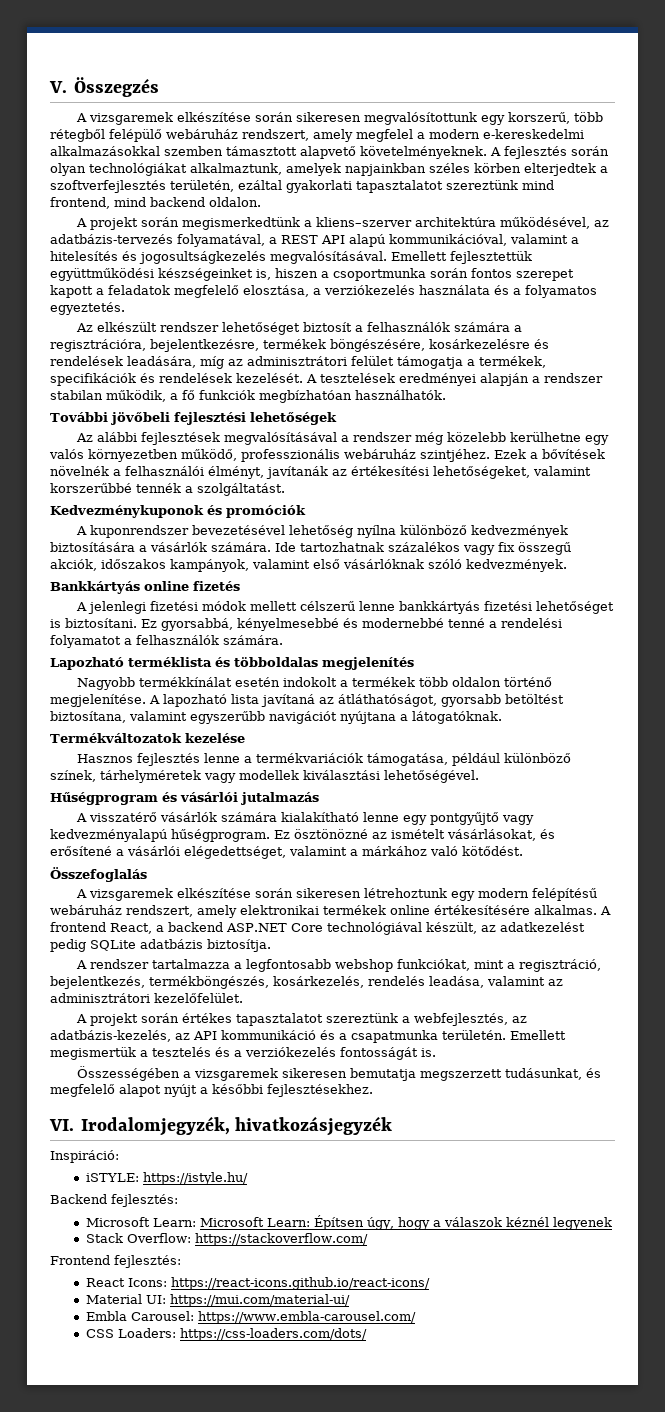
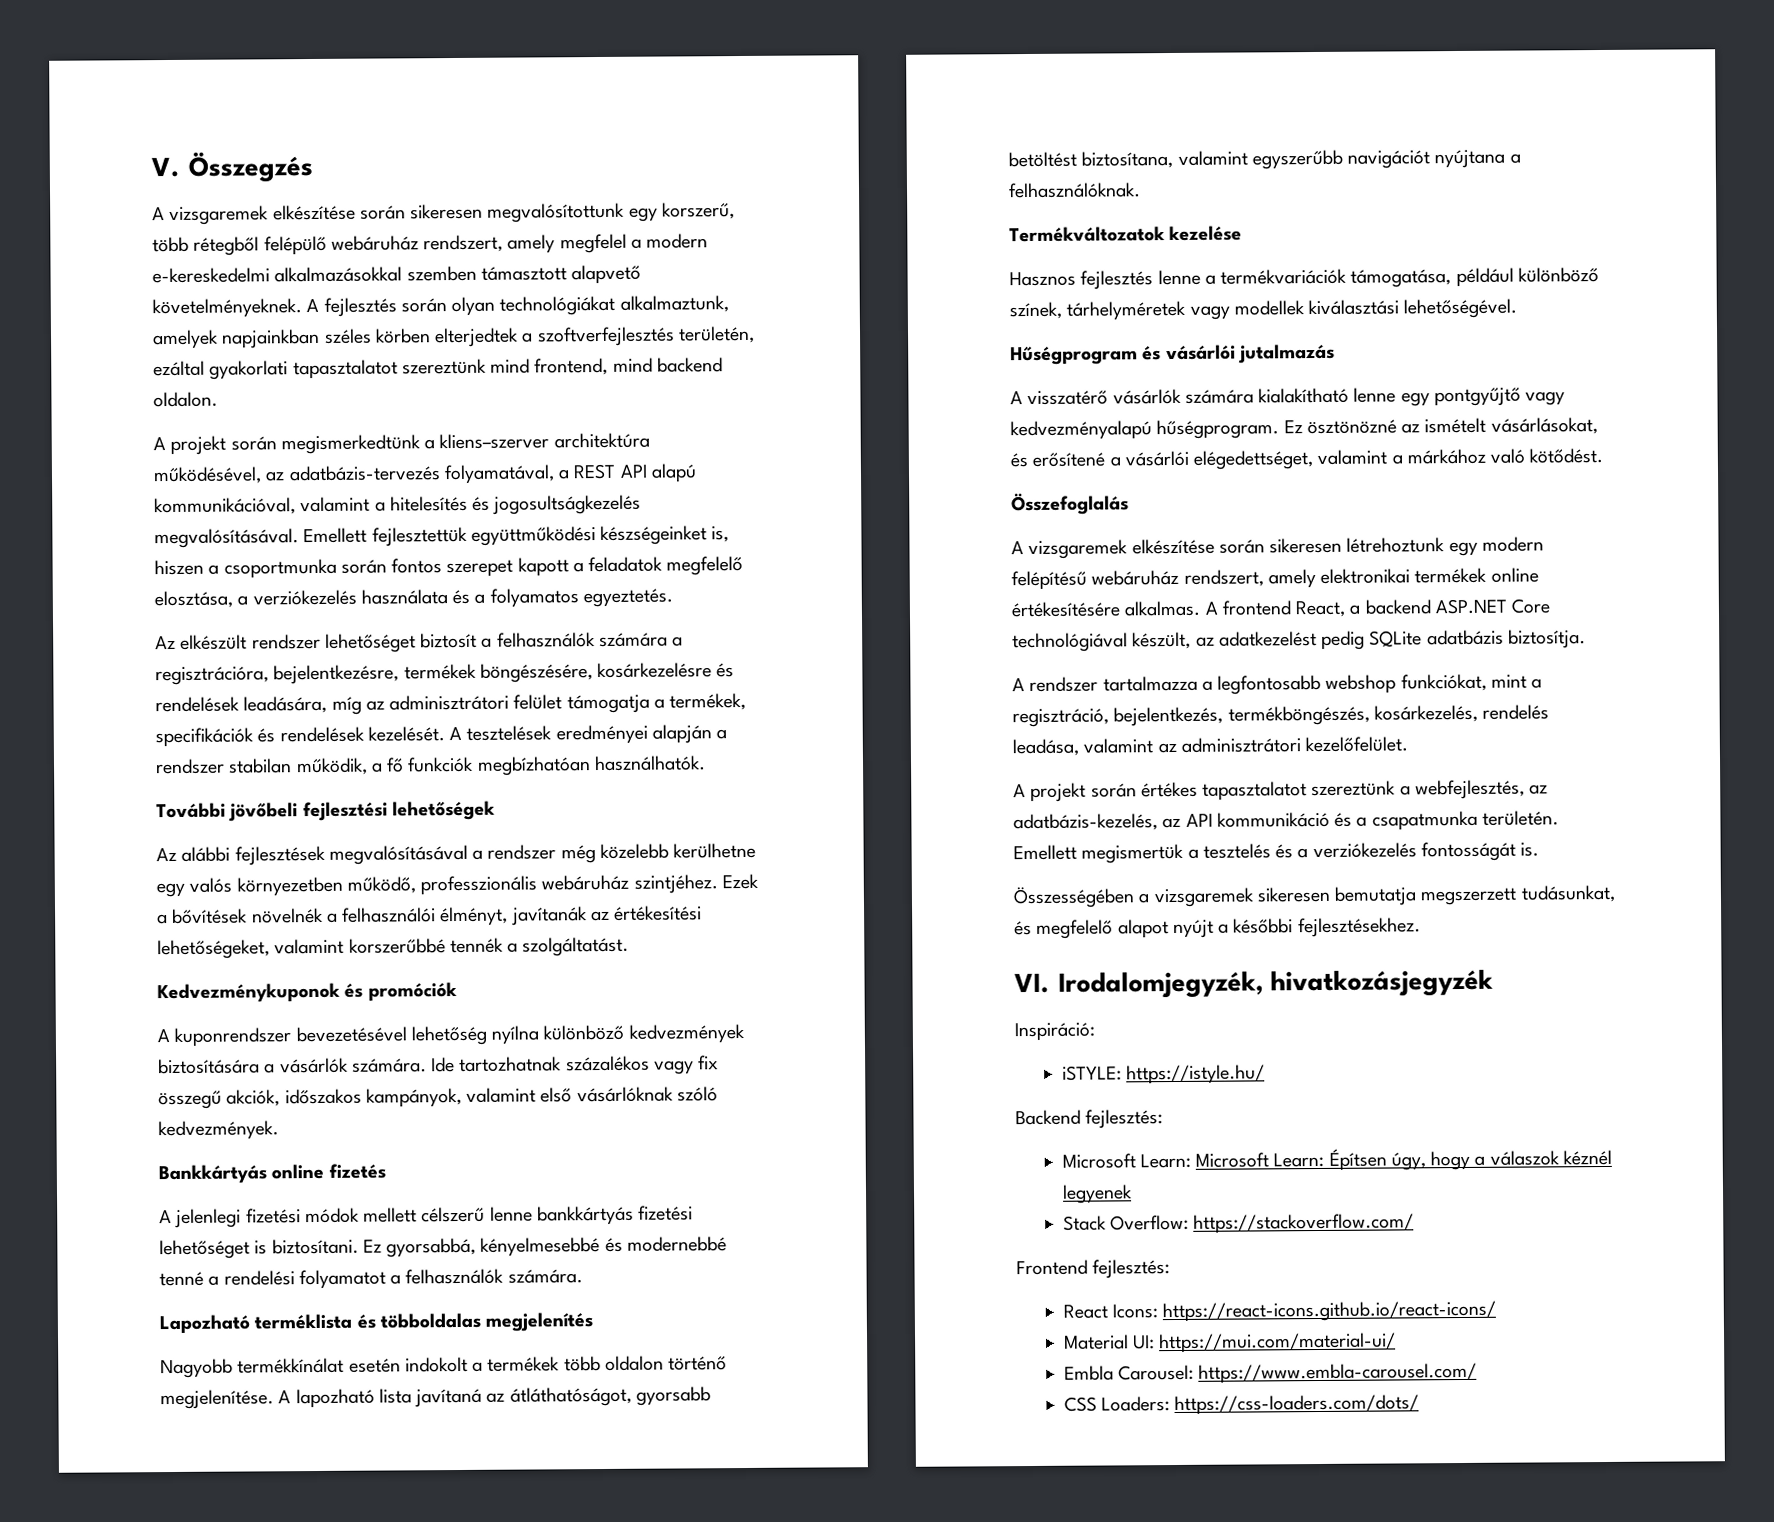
[412,711,502,724] látogatóknak. -> [1008,182,1141,199] felhasználóknak.

